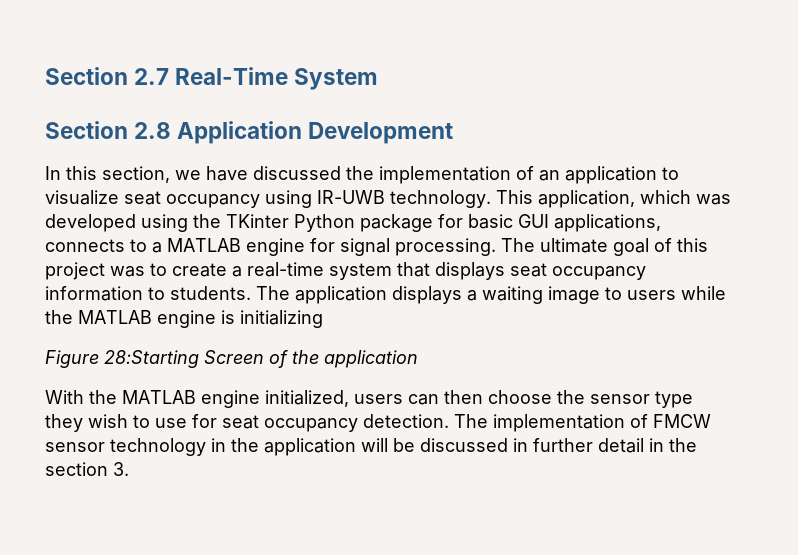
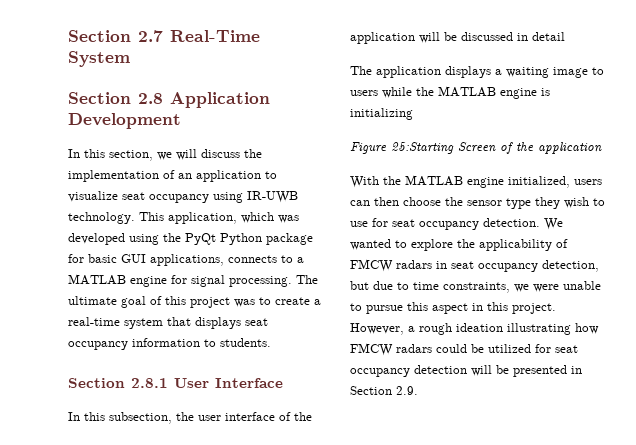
[206,166,341,181] have discussed -> [176,149,240,160] will discuss
[226,214,289,228] TKinter -> [185,233,216,245] PyQt
(251, 293) none -> [68,378,283,388] [68,412,312,424] [350,32,565,44] // Section 2.8.1 User Interface // In this subsection, the user interface of the application will be discussed in detail //
[104,350,199,368] 28:Starting -> [391,142,454,154] 25:Starting
[454,414,711,432] [45,438,697,456] [45,462,129,476] The implementation of FMCW sensor technology in the application will be discussed in further detail in the section 3. -> [544,218,563,230] [350,239,568,251] [350,259,599,272] [350,281,601,293] [350,302,556,314] [350,323,599,335] [350,343,578,356] [350,365,582,377] [350,386,418,395] We wanted to explore the applicability of FMCW radars in seat occupancy detection, but due to time constraints, we were unable to pursue this aspect in this project. However, a rough ideation illustrating how FMCW radars could be utilized for seat occupancy detection will be presented in Section 2.9.

